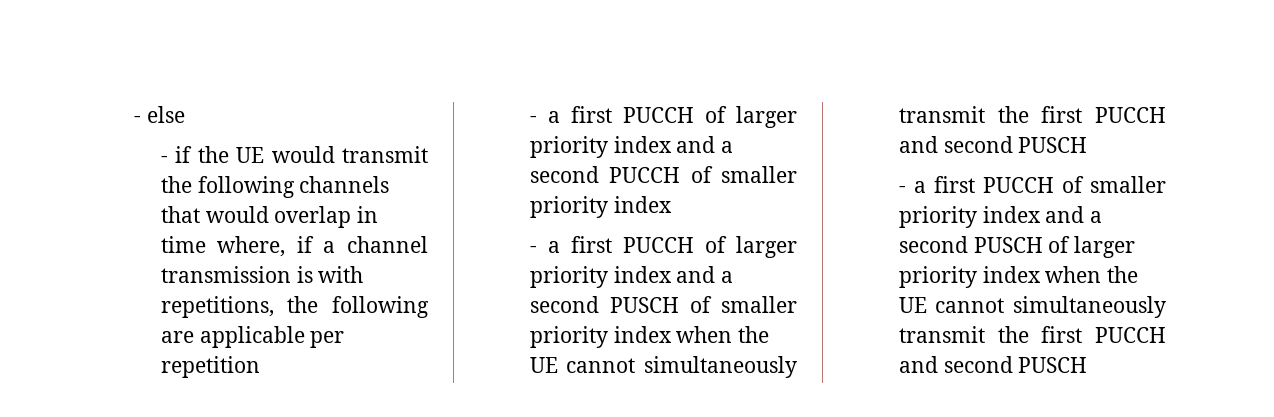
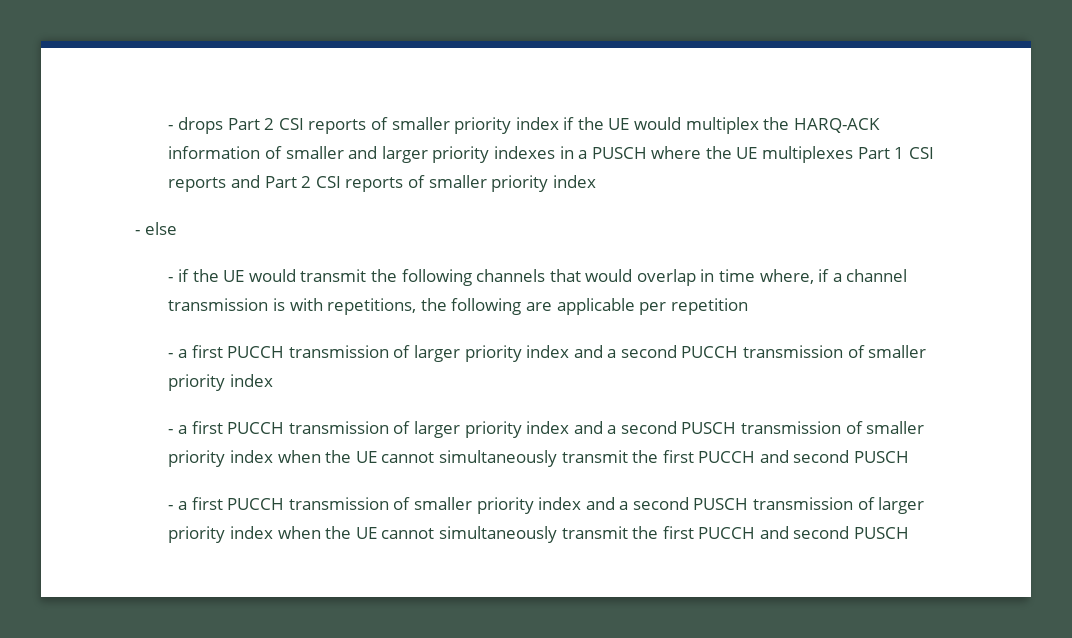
[134,116,142,123] - -> [168,117,880,134] [168,146,934,163] [168,175,596,192] [135,230,141,235] - drops Part 2 CSI reports of smaller priority index if the UE would multiplex the HARQ-ACK information of smaller and larger priority indexes in a PUSCH where the UE multiplexes Part 1 CSI reports and Part 2 CSI reports of smaller priority index // -
(694, 115) none -> [288,345,389,358] transmission
(681, 175) none -> [743,345,844,358] transmission
(694, 245) none -> [288,421,389,434] transmission
(679, 305) none -> [741,421,842,434] transmission
(1054, 185) none -> [288,497,389,510] transmission
(1043, 245) none -> [753,497,854,510] transmission

